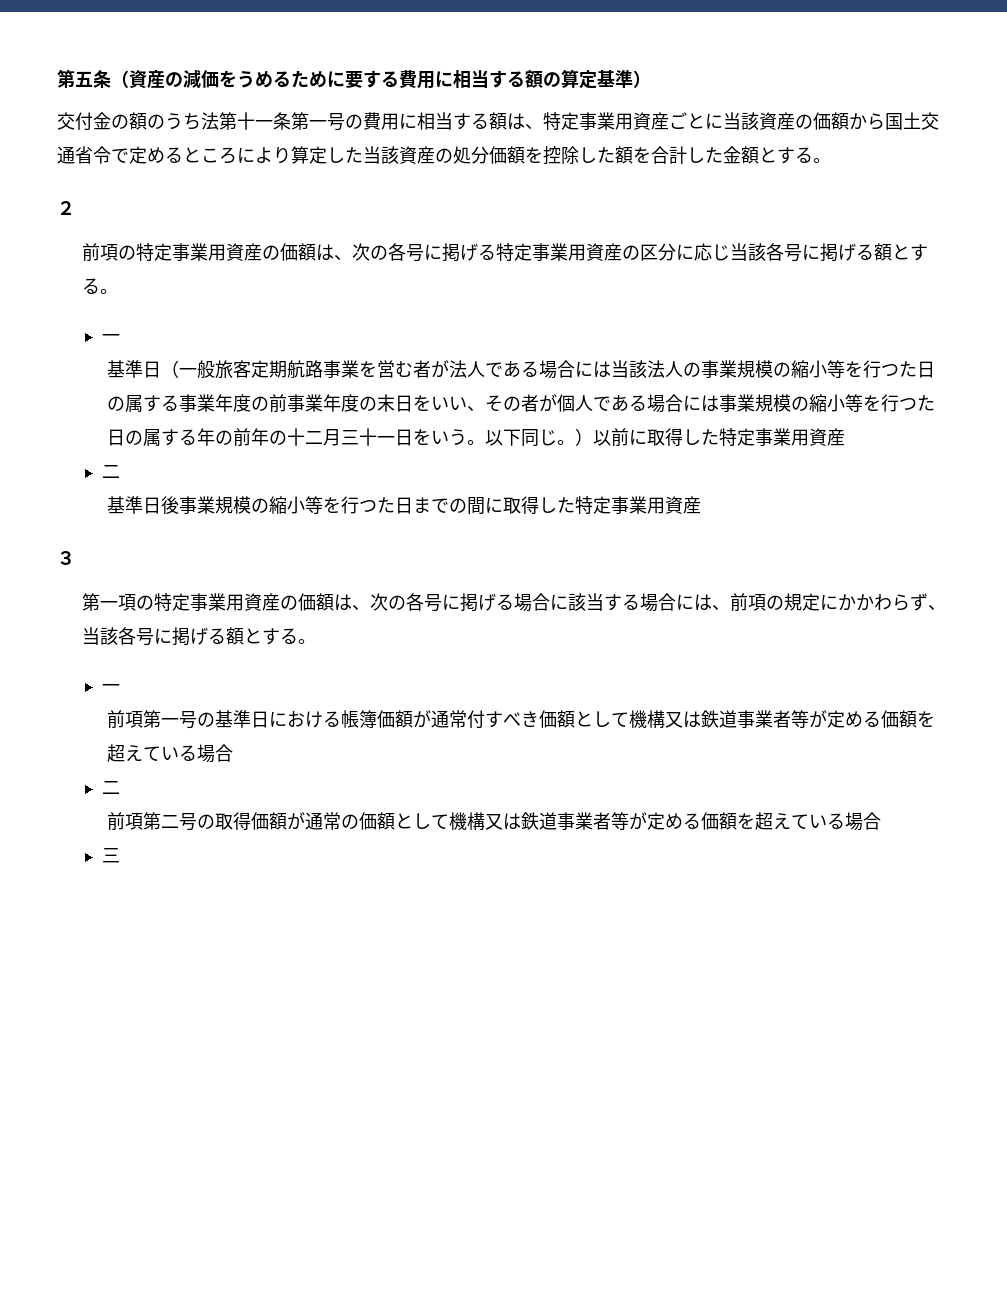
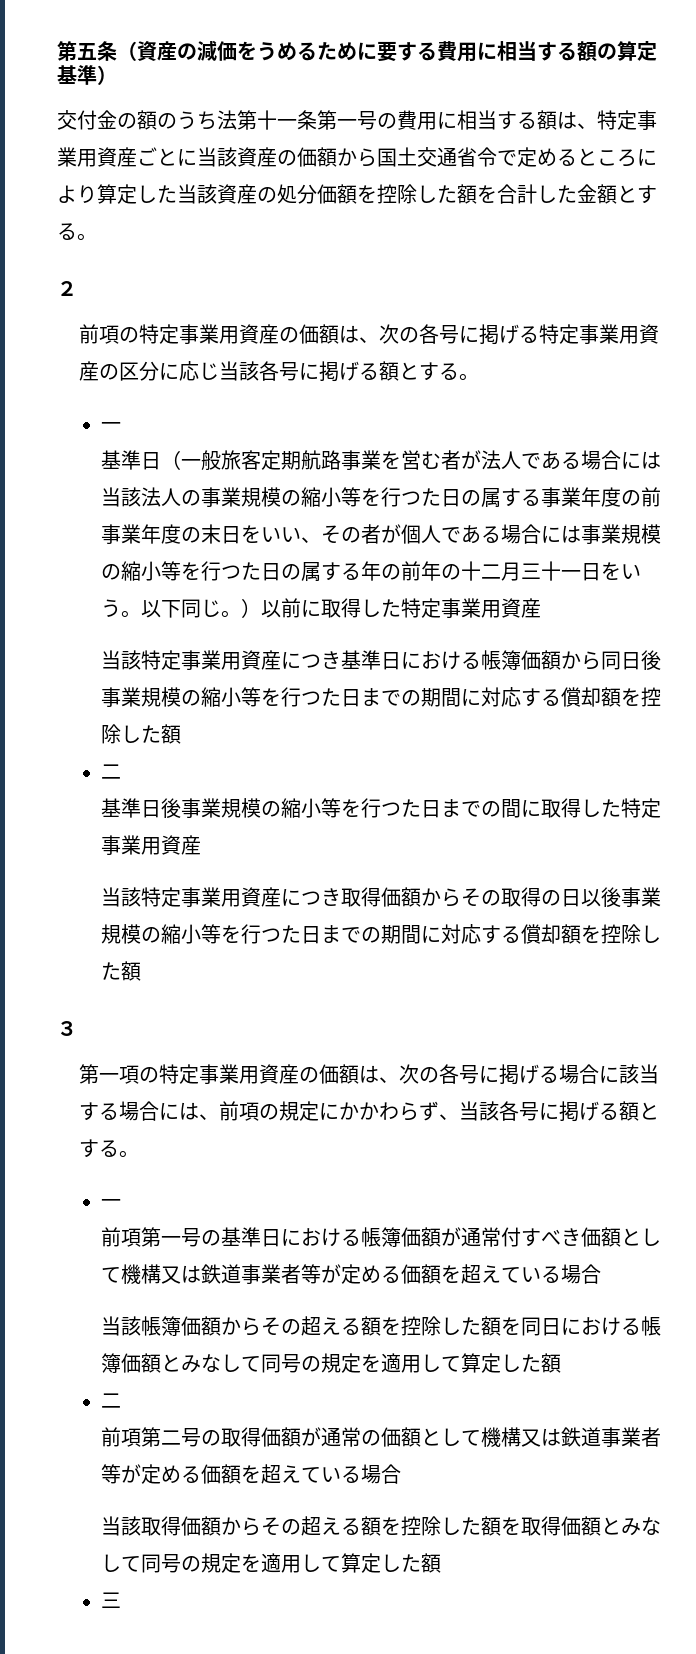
(845, 437) none -> [101,650,662,670] [101,687,662,707] [101,724,182,744] // 当該特定事業用資産につき基準日における帳簿価額から同日後事業規模の縮小等を行つた日までの期間に対応する償却額を控除した額
(701, 505) none -> [101,887,662,907] [101,924,662,944] [101,961,142,981] // 当該特定事業用資産につき取得価額からその取得の日以後事業規模の縮小等を行つた日までの期間に対応する償却額を控除した額
(233, 753) none -> [101,1316,662,1336] [101,1353,562,1373] // 当該帳簿価額からその超える額を控除した額を同日における帳簿価額とみなして同号の規定を適用して算定した額
(881, 821) none -> [101,1516,662,1536] [101,1553,442,1573] // 当該取得価額からその超える額を控除した額を取得価額とみなして同号の規定を適用して算定した額

